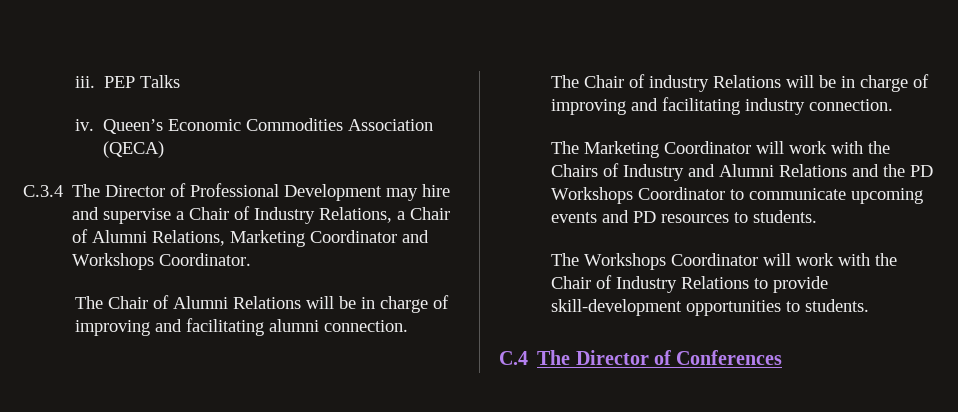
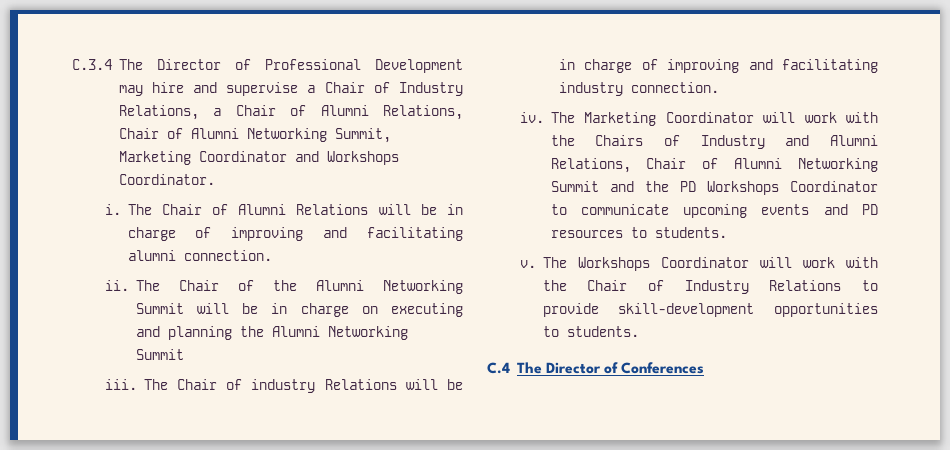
[74,75,180,88] [74,118,433,134] [102,141,164,158] iii. PEP Talks // iv. Queen’s Economic Commodities Association (QECA) // -> (72, 64) none
(226, 238) none -> [118,128,391,143] Chair of Alumni Networking Summit,
(252, 259) none -> [104,204,121,215] i.
(408, 326) none -> [104,280,463,294] [135,303,463,317] [135,326,408,340] [135,349,184,360] [104,379,137,390] ii. The Chair of the Alumni Networking Summit will be in charge on executing and planning the Alumni Networking Summit // iii.
(893, 105) none -> [519,112,544,123] iv.
[778,164,847,177] Relations -> [550,158,878,173] [550,181,599,192] Relations, Chair of Alumni Networking Summit
(817, 216) none -> [519,260,536,268] v.

